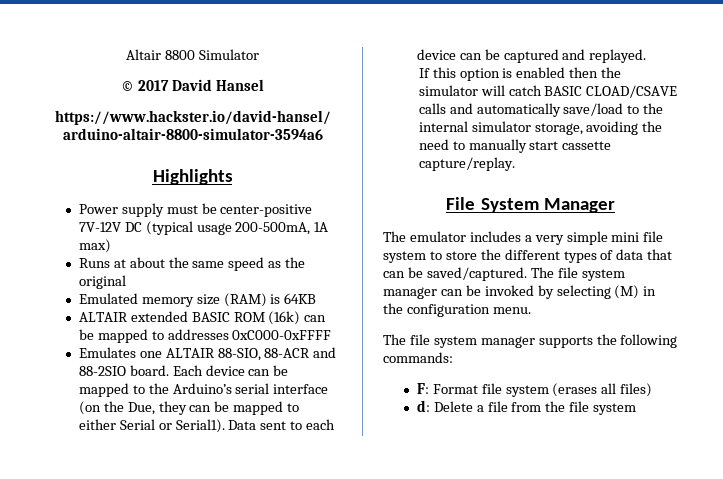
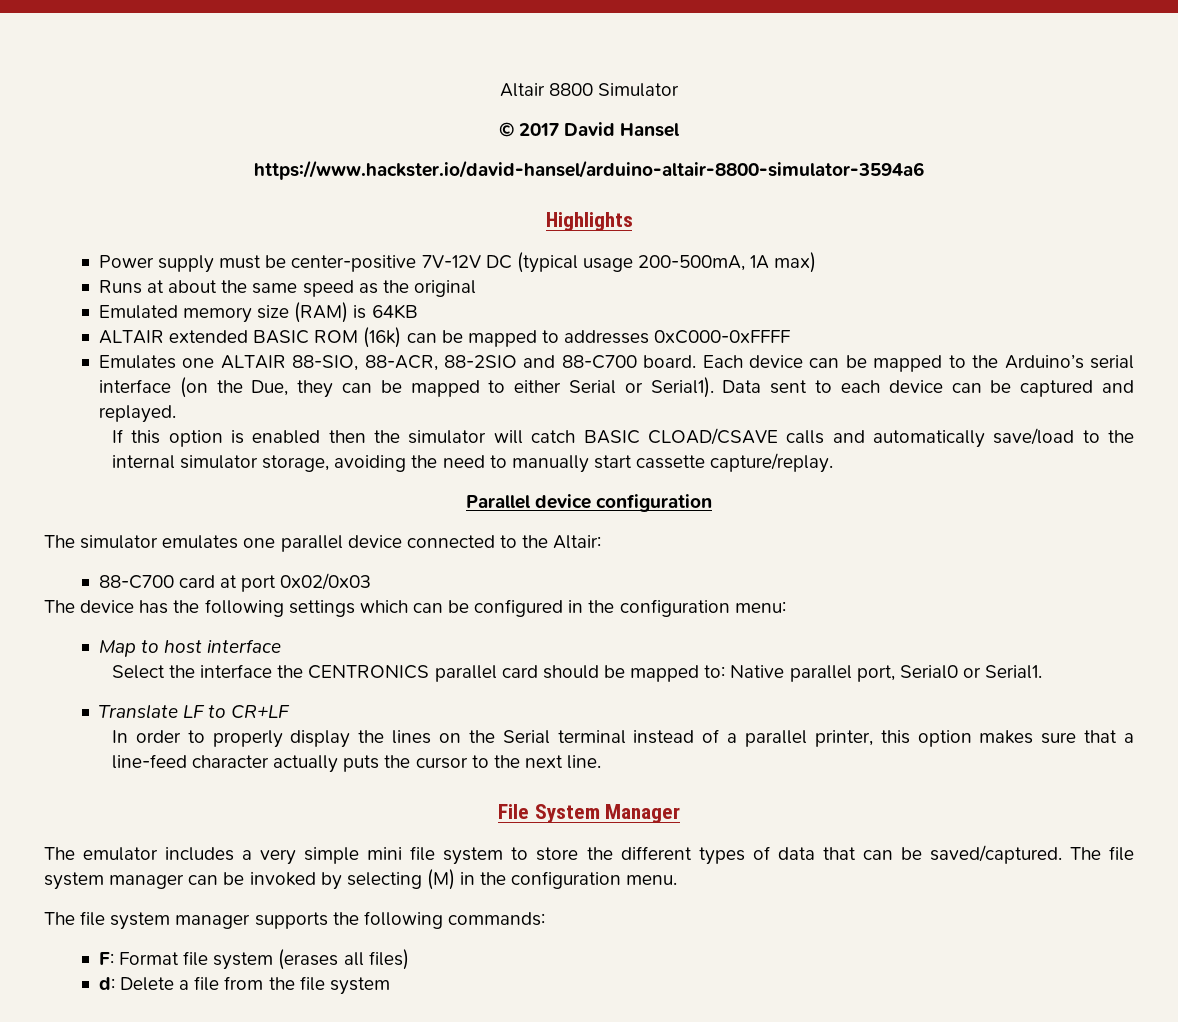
[264,347,337,358] [78,366,126,376] 88-ACR and 88-2SIO -> [364,355,637,371] 88-ACR, 88-2SIO and 88-C700
(515, 164) none -> [465,494,713,512] [44,535,602,552] [98,573,372,592] [44,599,786,617] [98,639,282,657] [111,664,1043,682] [98,704,291,719] [111,729,1134,748] [111,754,602,773] // Parallel device configuration // The simulator emulates one parallel device connected to the Altair: // 88-C700 card at port 0x02/0x03 // The device has the following settings which can be configured in the configuration menu: // Map to host interface // Select the interface the CENTRONICS parallel card should be mapped to: Native parallel port, Serial0 or Serial1. // Translate LF to CR+LF // In order to properly display the lines on the Serial terminal instead of a parallel printer, this option makes sure that a line-feed character actually puts the cursor to the next line.

